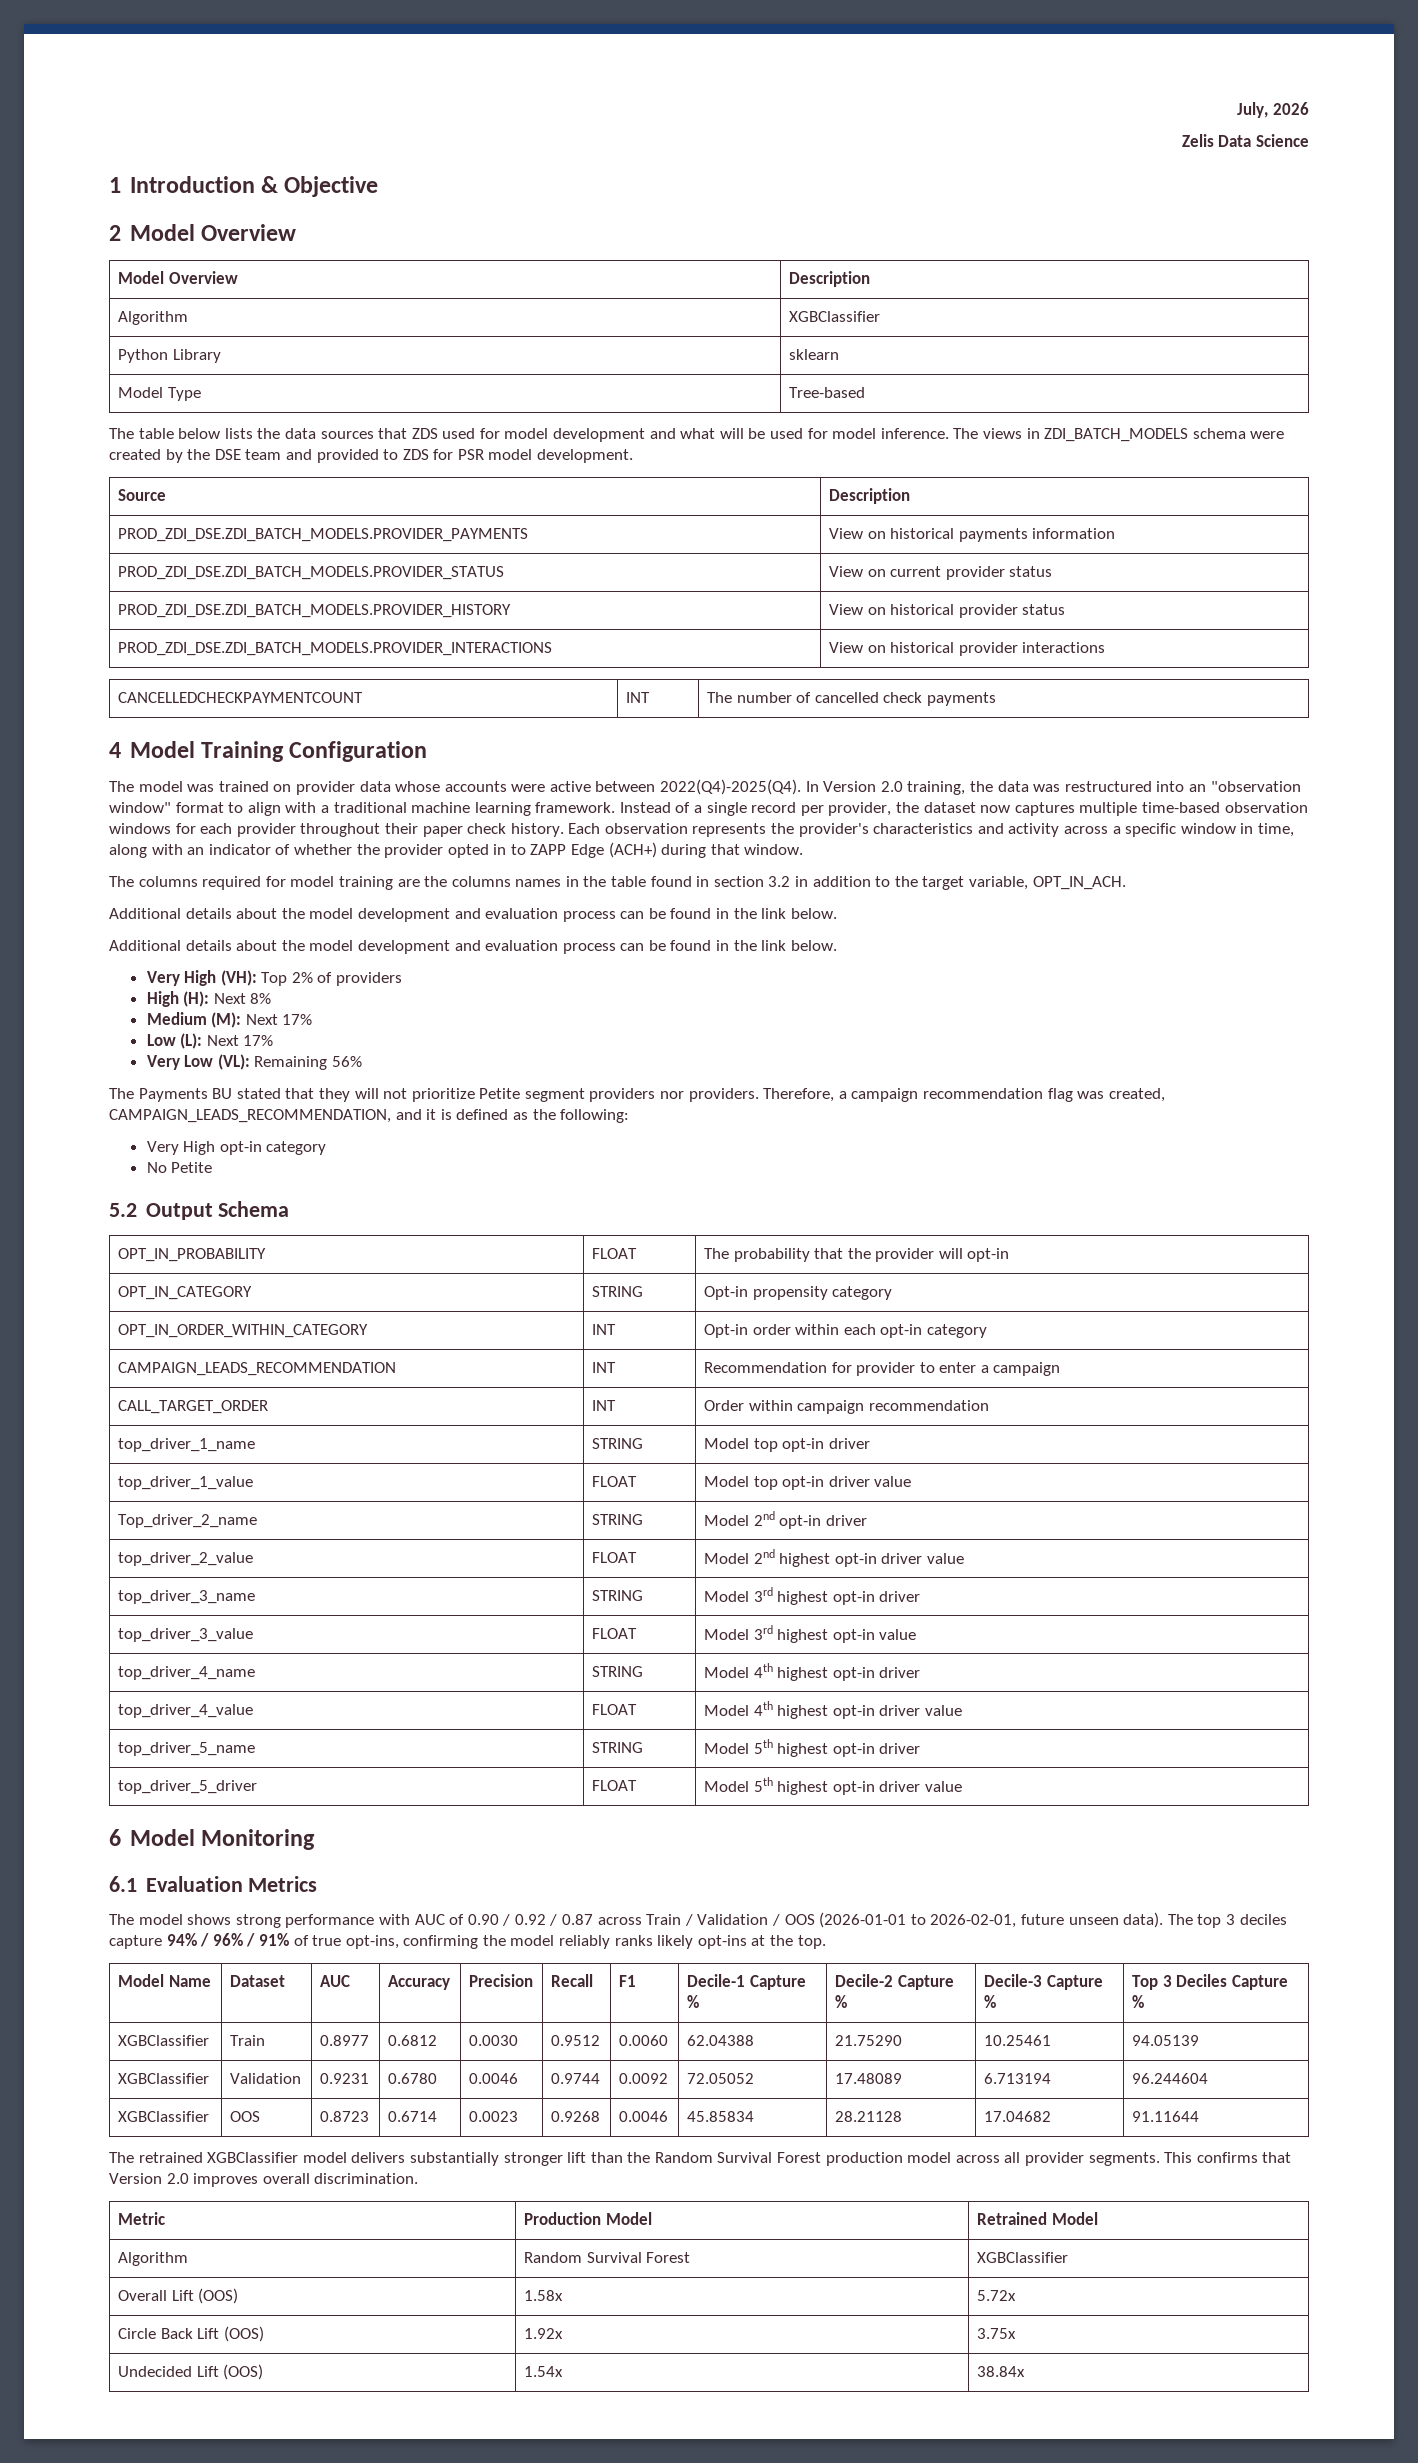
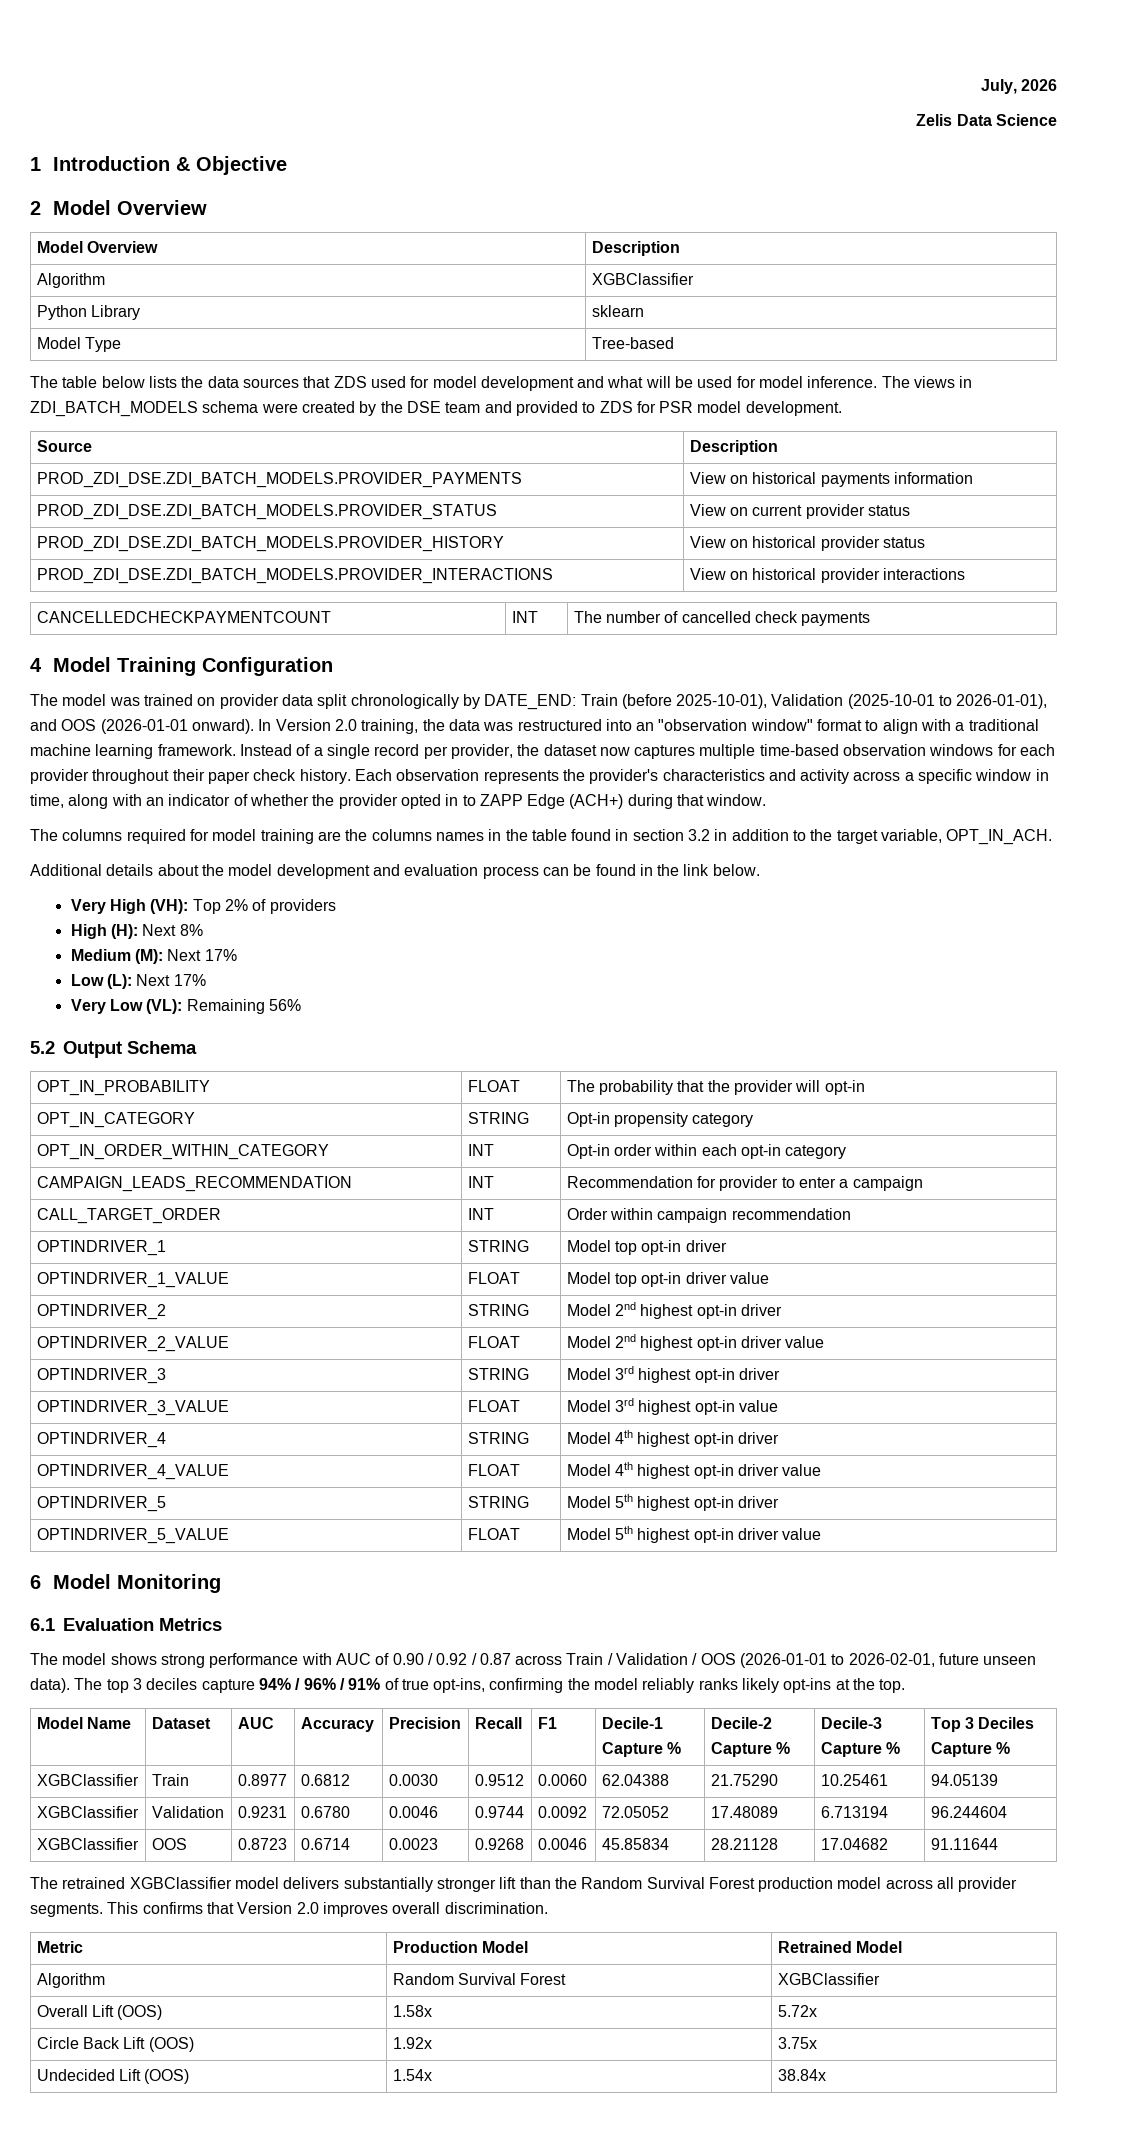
[395,779,802,795] whose accounts were active between 2022(Q4)-2025(Q4). -> [317,694,1048,710] [30,719,254,734] split chronologically by DATE_END: Train (before 2025-10-01), Validation (2025-10-01 to 2026-01-01), and OOS (2026-01-01 onward).
[109,940,837,954] // Additional details about the model development and evaluation process can be found in the link below. -> (760, 870) none
[109,1088,1165,1102] [109,1109,630,1123] [146,1141,327,1155] [146,1162,213,1173] // The Payments BU stated that they will not prioritize Petite segment providers nor providers. Therefore, a campaign recommendation flag was created, CAMPAIGN_LEADS_RECOMMENDATION, and it is defined as the following: // Very High opt-in category // No Petite -> (301, 1005) none
[117,1438,255,1452] top_driver_1_name -> [36,1240,166,1256] OPTINDRIVER_1
[117,1476,253,1490] top_driver_1_value -> [36,1272,229,1288] OPTINDRIVER_1_VALUE
[117,1514,257,1528] Top_driver_2_name -> [36,1304,166,1320] OPTINDRIVER_2
[779,1515,867,1529] [117,1552,253,1566] opt-in driver // top_driver_2_value -> [640,1304,782,1319] [36,1336,229,1352] highest opt-in driver // OPTINDRIVER_2_VALUE
[117,1590,255,1604] top_driver_3_name -> [36,1368,166,1384] OPTINDRIVER_3
[117,1628,253,1642] top_driver_3_value -> [36,1400,229,1416] OPTINDRIVER_3_VALUE
[117,1666,255,1680] top_driver_4_name -> [36,1432,166,1448] OPTINDRIVER_4
[117,1704,253,1718] top_driver_4_value -> [36,1464,229,1480] OPTINDRIVER_4_VALUE
[117,1742,255,1756] top_driver_5_name -> [36,1496,166,1512] OPTINDRIVER_5
[117,1780,257,1794] top_driver_5_driver -> [36,1528,229,1544] OPTINDRIVER_5_VALUE

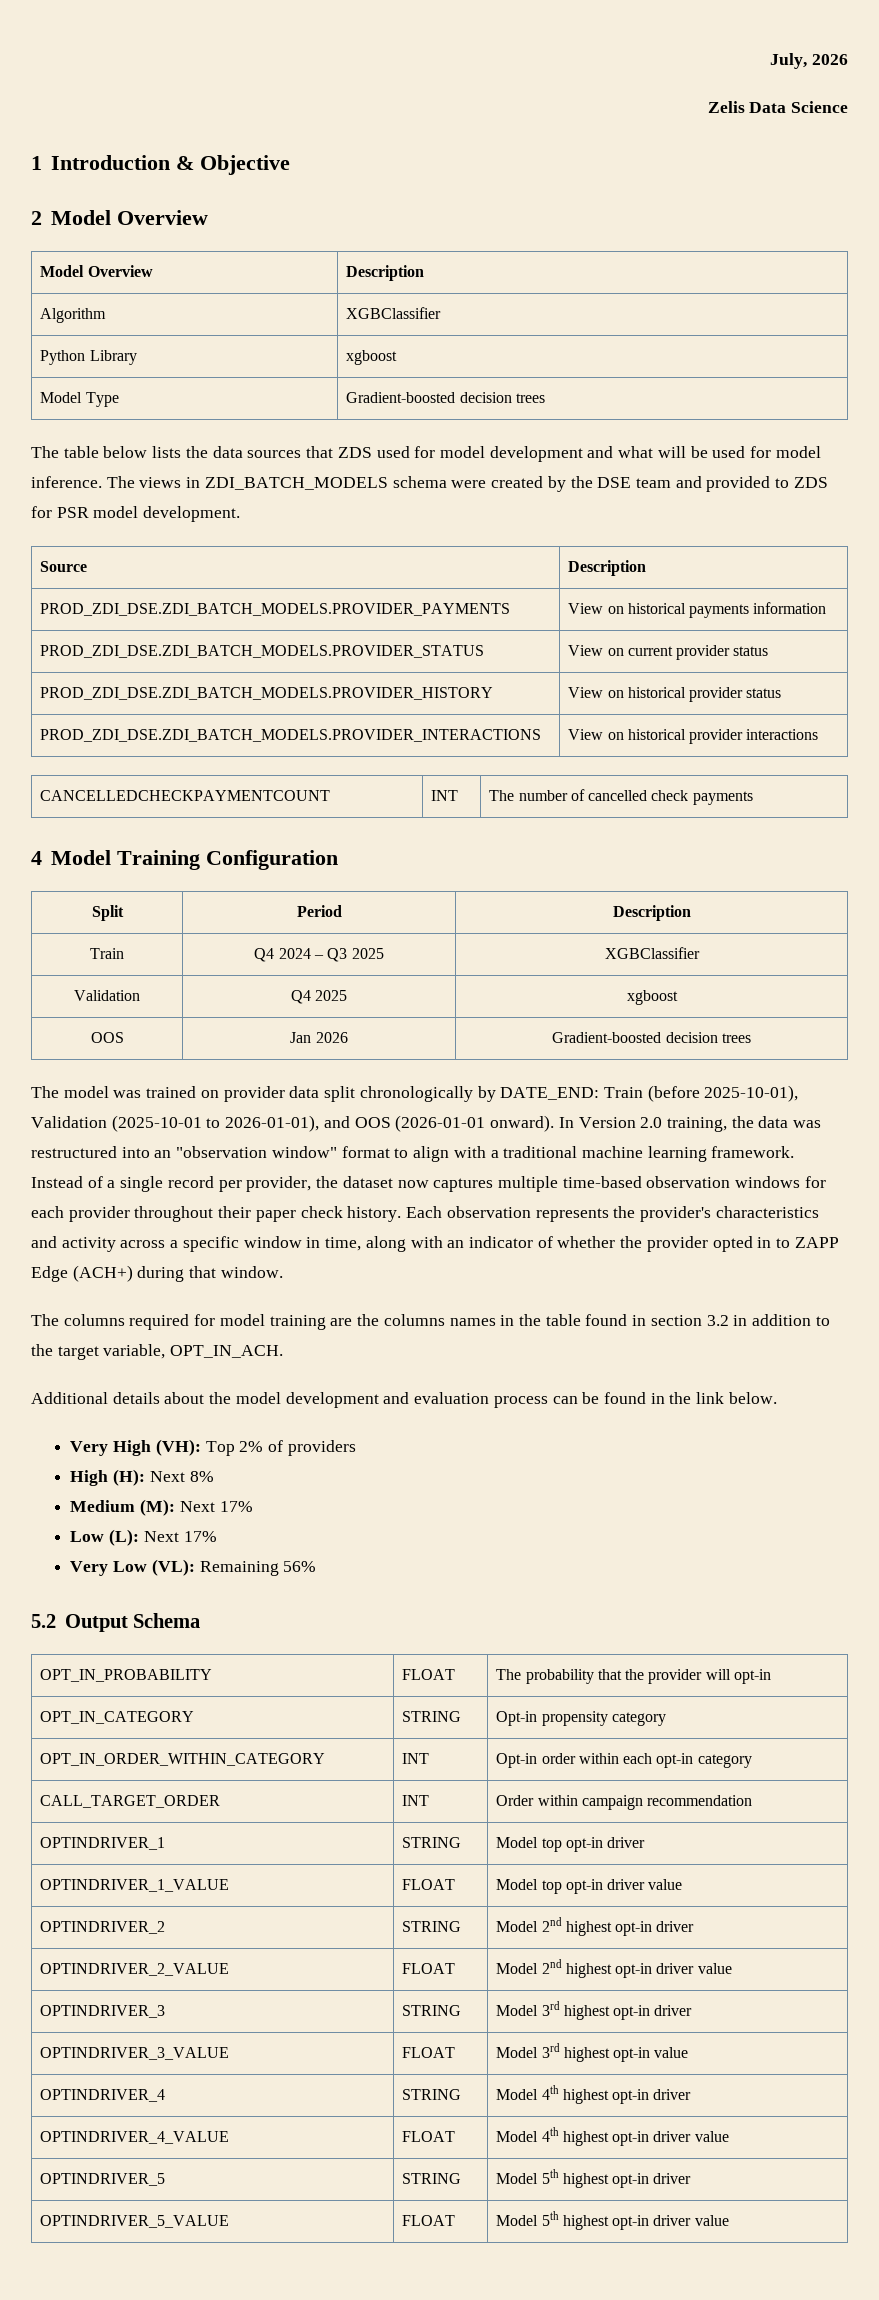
[591,305,644,317] sklearn -> [346,350,398,365] xgboost
[591,337,674,349] Tree-based -> [346,392,545,403] Gradient-boosted decision trees
(334, 666) none -> [91,905,124,921] [296,905,342,917] [612,905,691,921] [90,948,124,959] [254,948,384,962] [604,947,700,959] [74,990,140,1001] [290,990,348,1004] [626,990,678,1005] [90,1032,124,1043] [290,1032,348,1043] [552,1032,751,1043] // Split | Period | Description // Train | Q4 2024 – Q3 2025 | XGBClassifier // Validation | Q4 2025 | xgboost // OOS | Jan 2026 | Gradient-boosted decision trees
[36,1176,352,1192] [467,1176,494,1188] [566,1176,923,1191] // CAMPAIGN_LEADS_RECOMMENDATION | INT | Recommendation for provider to enter a campaign -> (752, 1761) none
[30,1574,222,1593] [30,1618,222,1631] [30,1653,1037,1668] [30,1678,906,1693] [36,1717,131,1729] [151,1717,211,1729] [237,1717,274,1729] [300,1717,374,1732] [388,1717,461,1729] [474,1717,522,1729] [537,1717,557,1729] [601,1717,663,1729] [601,1742,681,1757] [710,1717,772,1729] [710,1742,790,1757] [820,1717,882,1729] [820,1742,900,1757] [930,1717,1035,1732] [930,1742,1010,1757] [36,1774,139,1786] [151,1774,189,1786] [237,1774,287,1786] [300,1774,350,1786] [388,1774,438,1786] [474,1774,524,1786] [537,1774,587,1786] [601,1774,669,1786] [710,1774,778,1786] [820,1774,888,1786] [930,1774,998,1786] [36,1806,139,1818] [151,1806,224,1818] [237,1806,287,1818] [300,1806,350,1818] [388,1806,438,1818] [474,1806,524,1818] [537,1806,587,1818] [601,1806,669,1818] [710,1806,778,1818] [820,1806,888,1818] [930,1806,1007,1818] [36,1838,139,1850] [151,1838,187,1850] [237,1838,287,1850] [300,1838,350,1850] [388,1838,438,1850] [474,1838,524,1850] [537,1838,587,1850] [601,1838,669,1850] [710,1838,778,1850] [820,1838,888,1850] [930,1838,998,1850] [30,1877,1018,1892] [30,1902,548,1917] [36,1941,83,1953] [392,1941,528,1953] [777,1941,902,1953] [36,1973,105,1988] [392,1973,567,1985] [777,1973,880,1985] [36,2005,163,2020] [392,2005,432,2017] [777,2005,817,2017] [36,2037,194,2052] [392,2037,432,2049] [777,2037,817,2049] [36,2069,190,2084] [392,2069,432,2081] [777,2069,826,2081] // 6 Model Monitoring // 6.1 Evaluation Metrics // The model shows strong performance with AUC of 0.90 / 0.92 / 0.87 across Train / Validation / OOS (2026-01-01 to 2026-02-01, future unseen data). The top 3 deciles capture 94% / 96% / 91% of true opt-ins, confirming the model reliably ranks likely opt-ins at the top. // Model Name | Dataset | AUC | Accuracy | Precision | Recall | F1 | Decile-1 Capture % | Decile-2 Capture % | Decile-3 Capture % | Top 3 Deciles Capture % // XGBClassifier | Train | 0.8977 | 0.6812 | 0.0030 | 0.9512 | 0.0060 | 62.04388 | 21.75290 | 10.25461 | 94.05139 // XGBClassifier | Validation | 0.9231 | 0.6780 | 0.0046 | 0.9744 | 0.0092 | 72.05052 | 17.48089 | 6.713194 | 96.244604 // XGBClassifier | OOS | 0.8723 | 0.6714 | 0.0023 | 0.9268 | 0.0046 | 45.85834 | 28.21128 | 17.04682 | 91.11644 // The retrained XGBClassifier model delivers substantially stronger lift than the Random Survival Forest production model across all provider segments. This confirms that Version 2.0 improves overall discrimination. // Metric | Production Model | Retrained Model // Algorithm | Random Survival Forest | XGBClassifier // Overall Lift (OOS) | 1.58x | 5.72x // Circle Back Lift (OOS) | 1.92x | 3.75x // Undecided Lift (OOS) | 1.54x | 38.84x -> (729, 2220) none

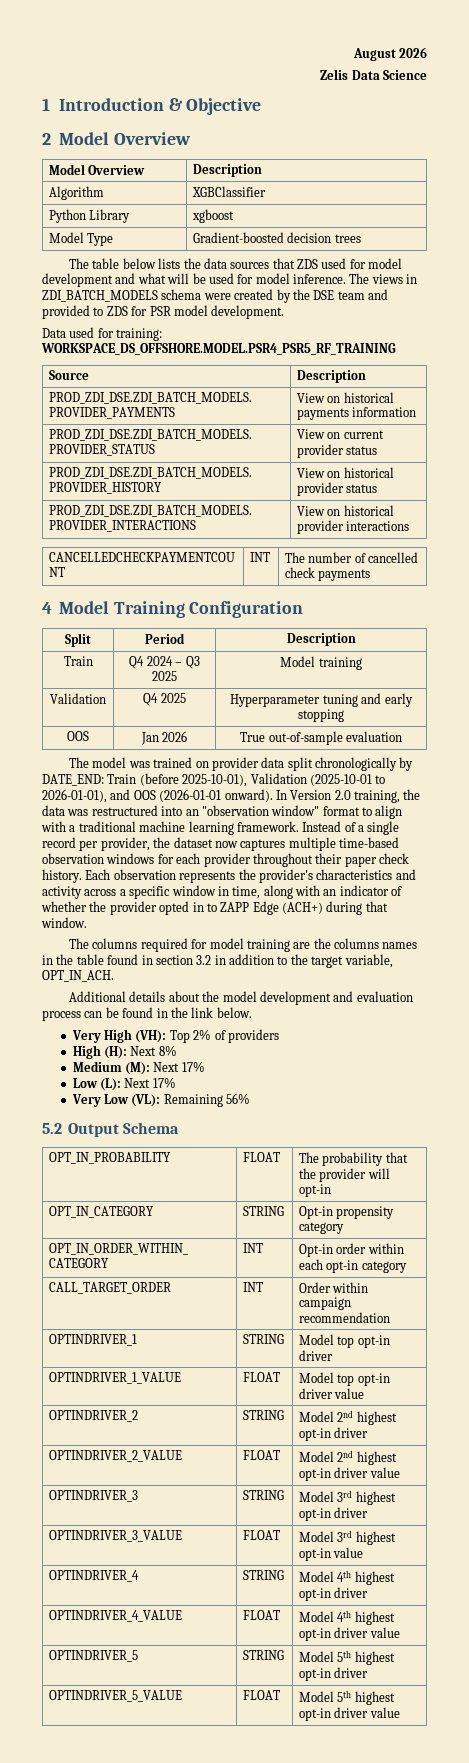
[770,53,808,69] July, -> [352,48,396,61] August
(241, 514) none -> [42,327,163,341] [41,343,396,355] // Data used for training: WORKSPACE_DS_OFFSHORE.MODEL.PSR4_PSR5_RF_TRAINING
[604,947,700,959] XGBClassifier -> [280,656,362,670] Model training
[626,990,678,1005] xgboost -> [230,693,413,707] [298,709,344,722] Hyperparameter tuning and early stopping
[552,1032,751,1043] Gradient-boosted decision trees -> [240,731,402,745] True out-of-sample evaluation

